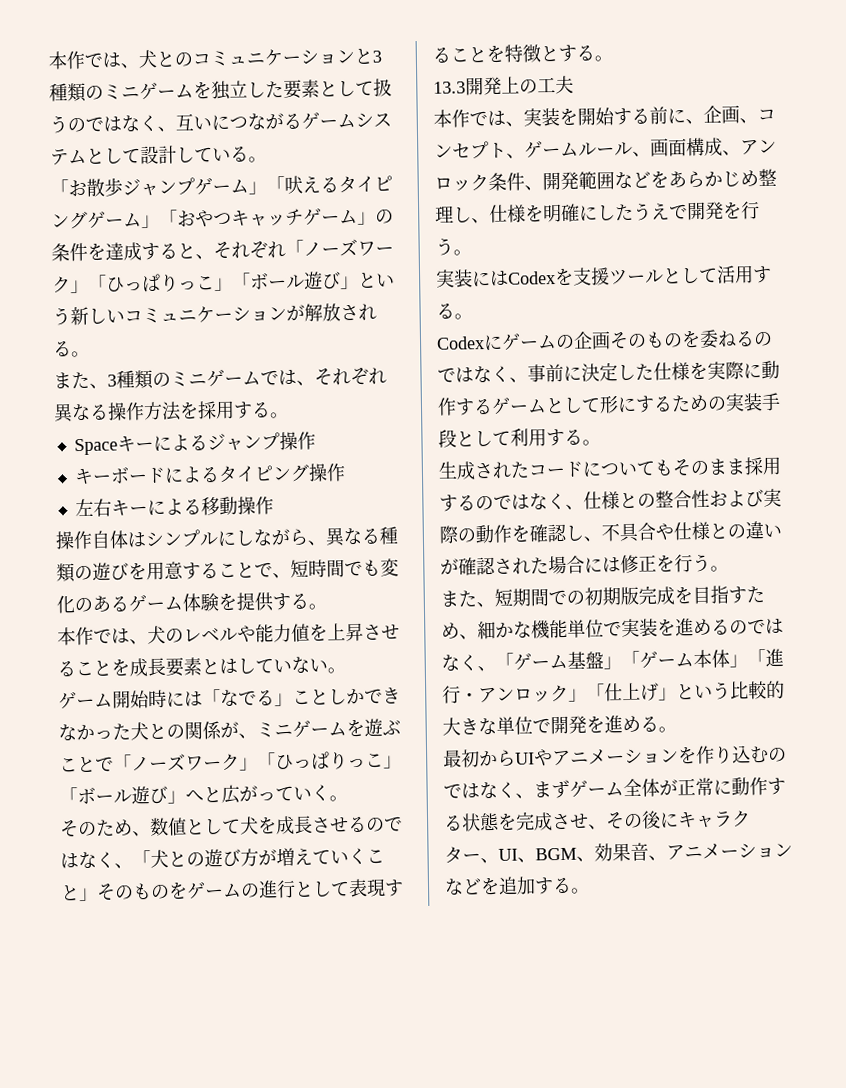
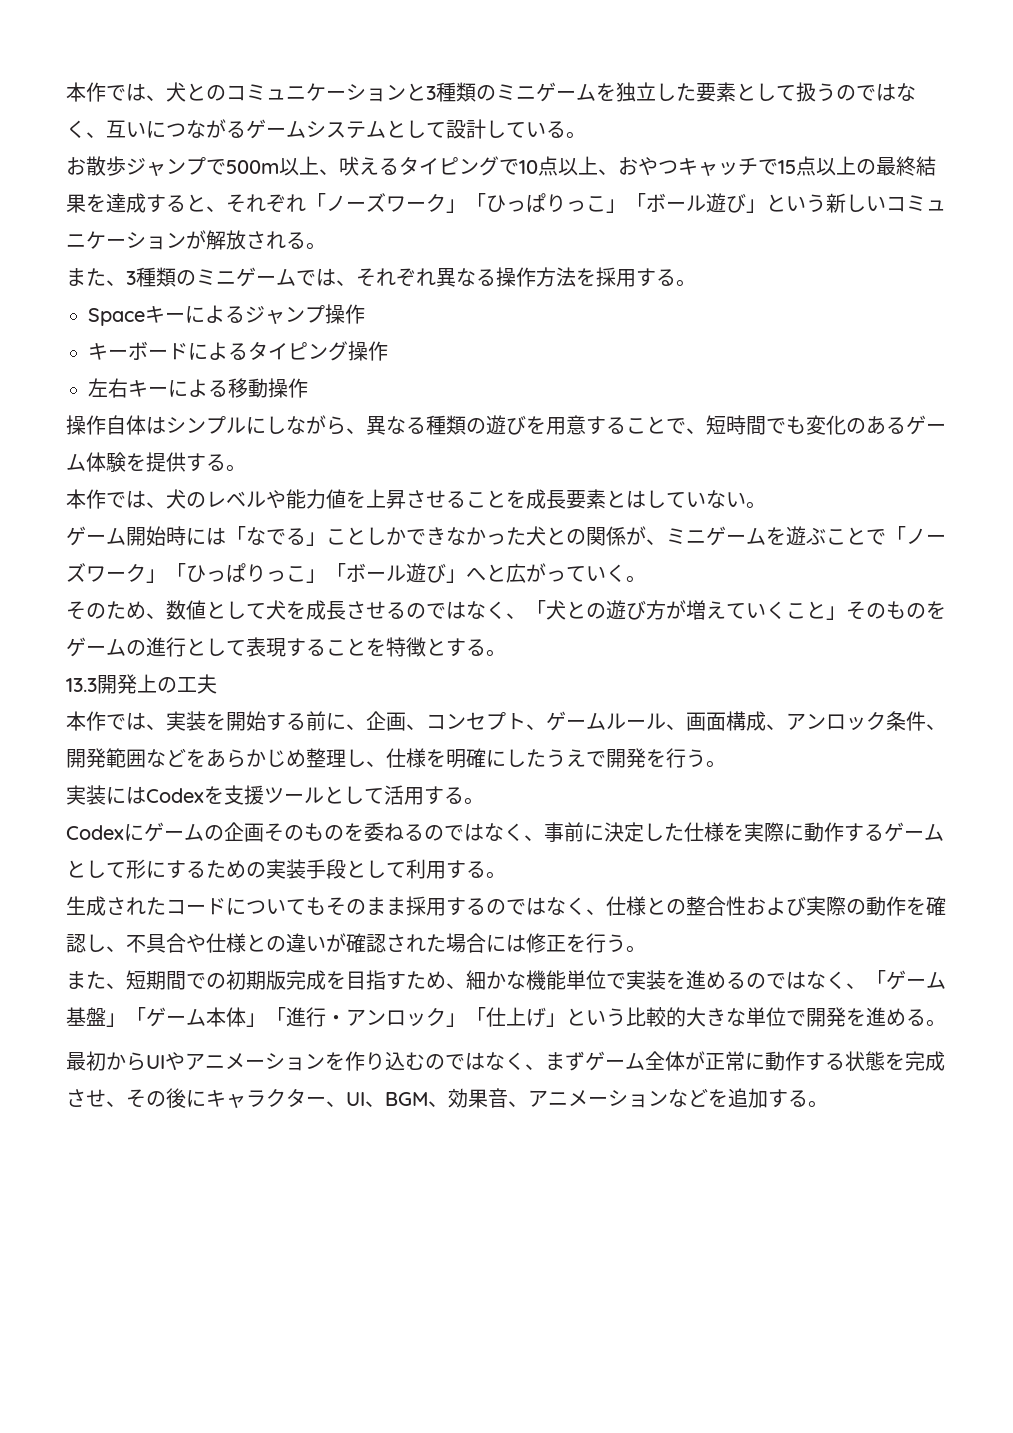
[50,179,69,196] 「 -> (586, 135) none
[194,175,285,196] ゲーム」「 -> [206,156,339,176] で500m以上、
[87,207,394,229] [51,242,88,262] ゲーム」「おやつキャッチゲーム」の条件 -> [499,156,936,176] [66,194,86,213] で10点以上、おやつキャッチで15点以上の最終結果

